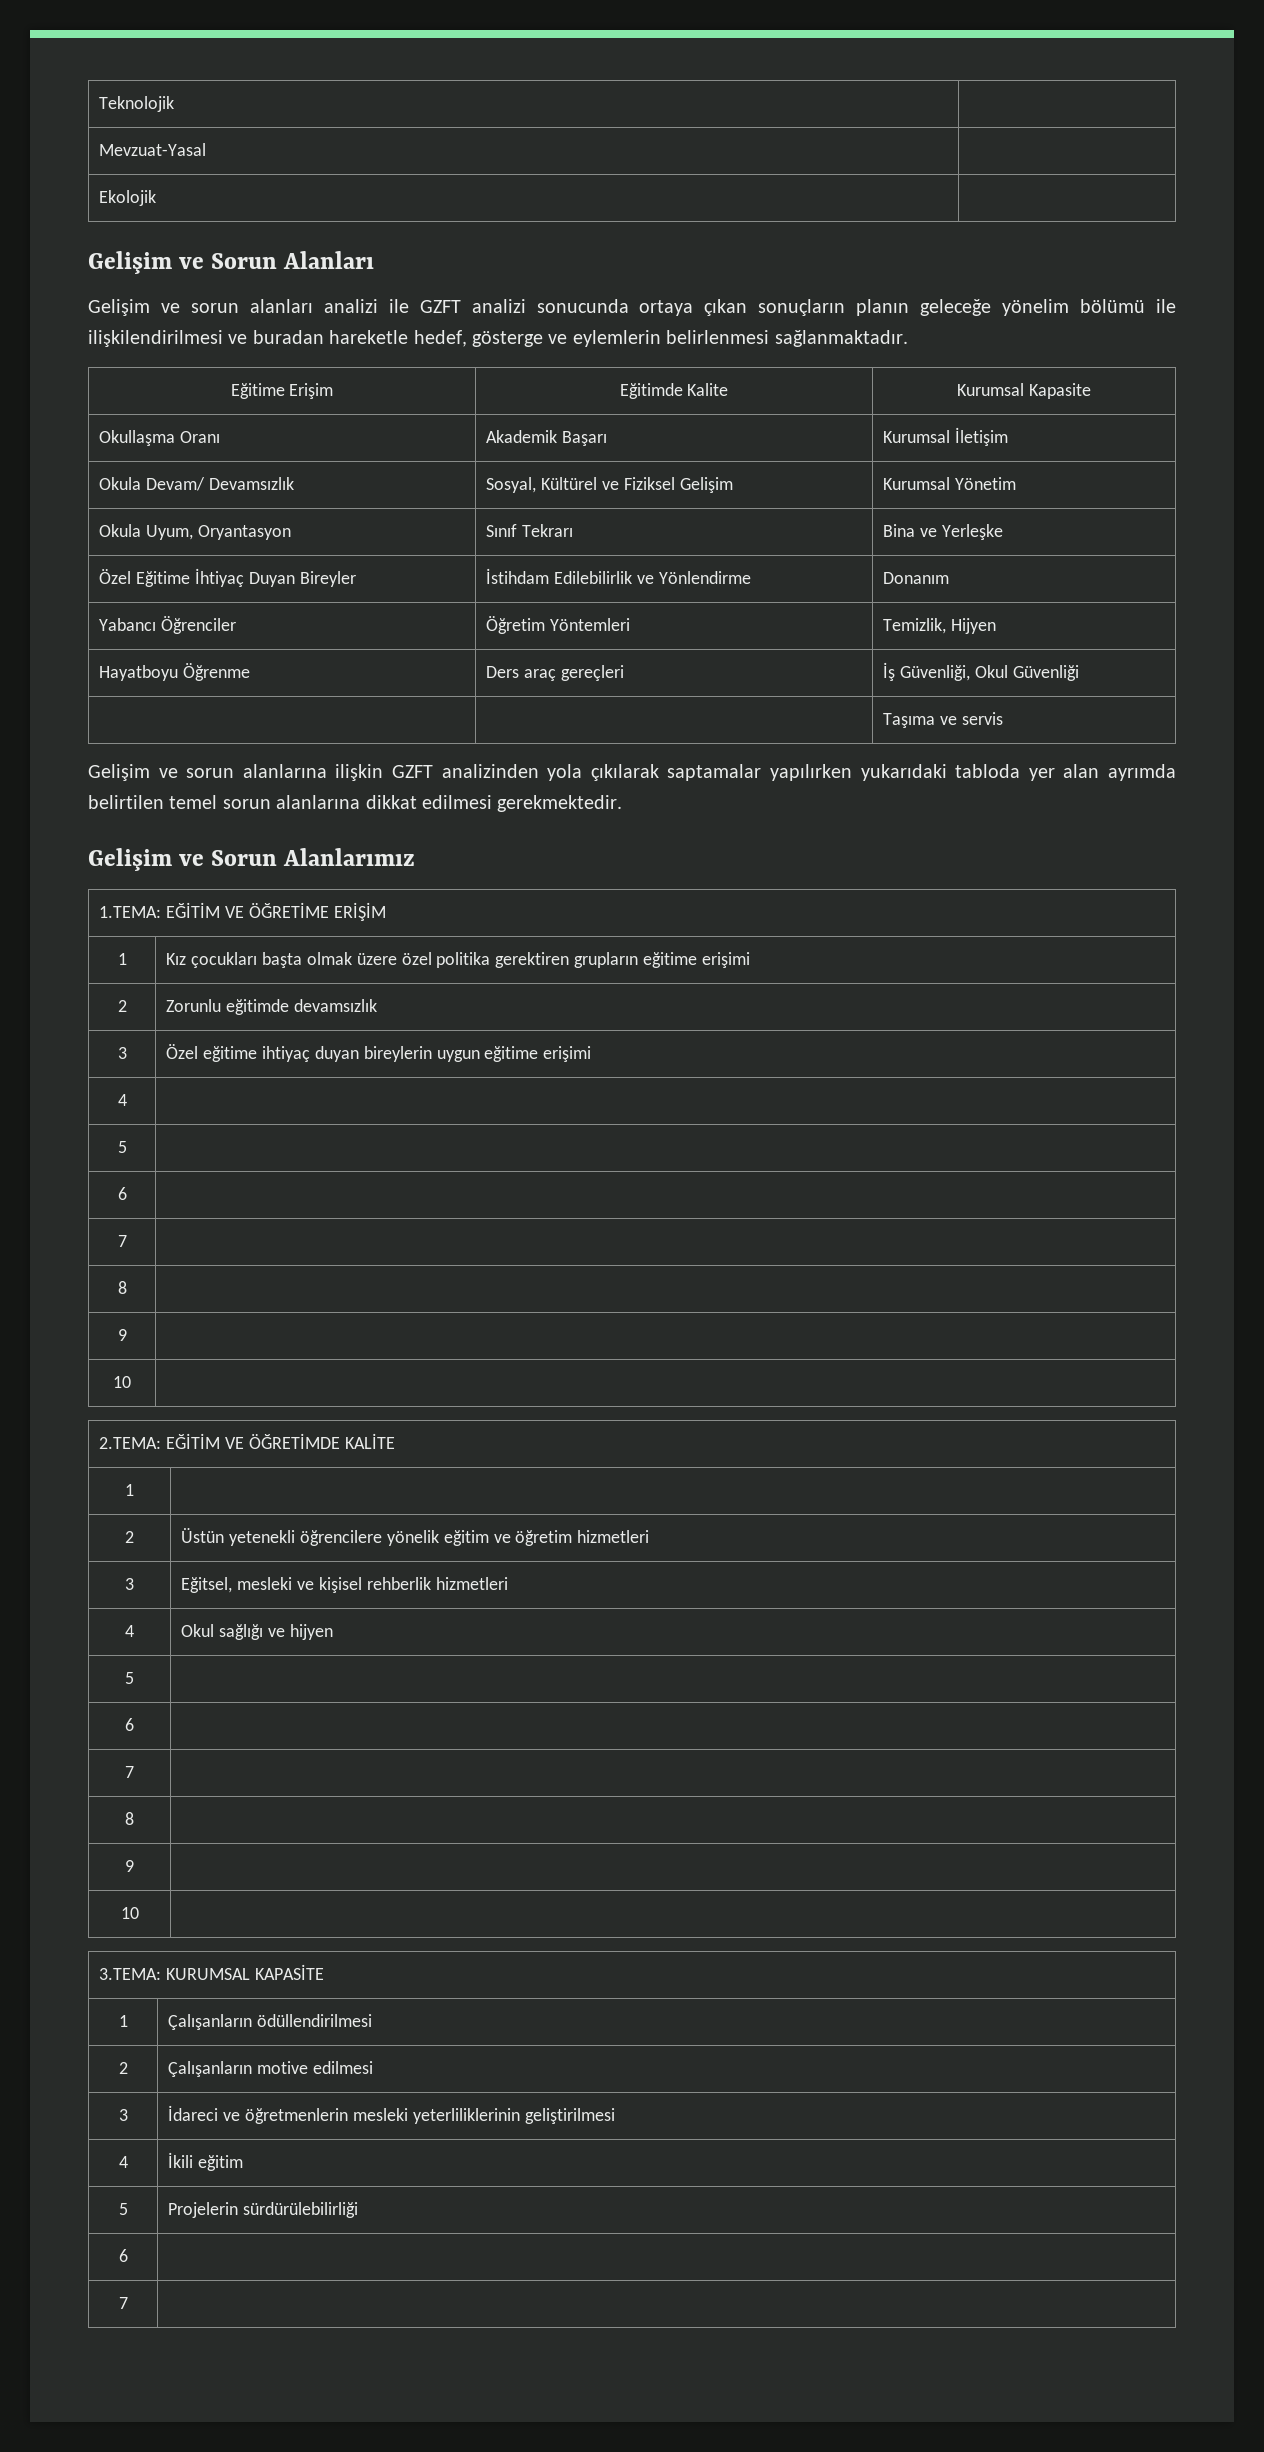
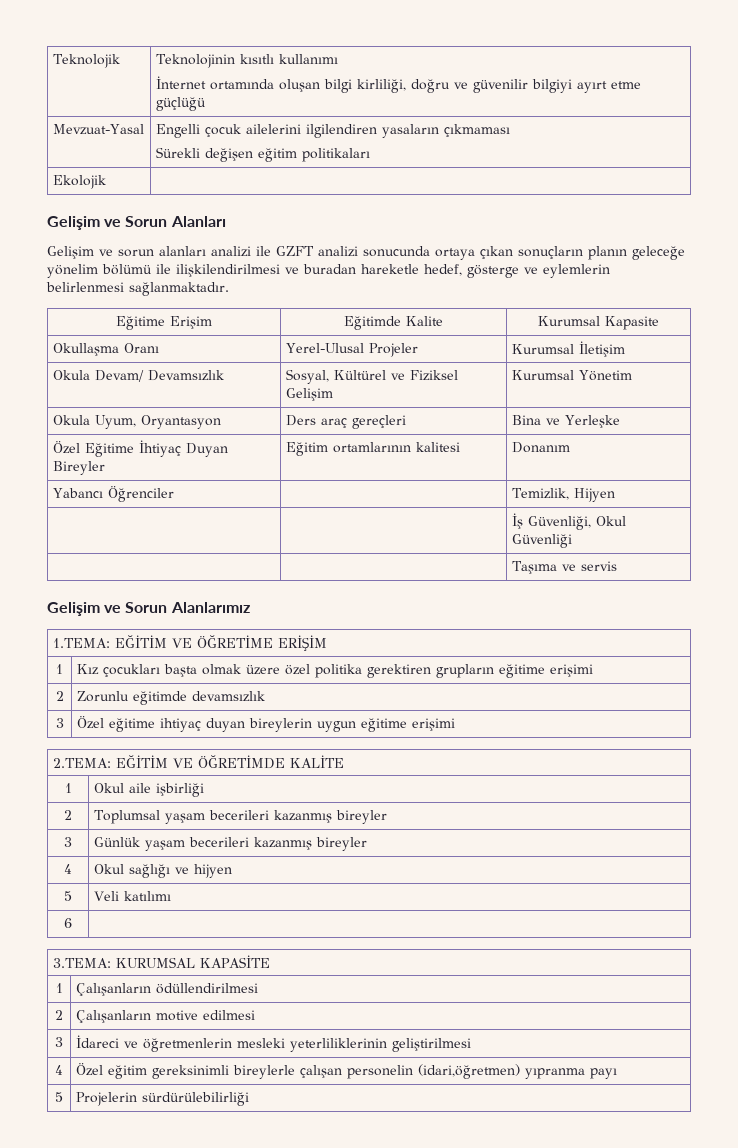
[99,143,207,156] // Mevzuat-Yasal | -> [155,54,338,68] [155,76,641,93] [155,97,206,111] [52,124,144,135] [155,124,510,138] [155,147,370,162] Teknolojinin kısıtlı kullanımı // İnternet ortamında oluşan bilgi kirliliği, doğru ve güvenilir bilgiyi ayırt etme güçlüğü // Mevzuat-Yasal | Engelli çocuk ailelerini ilgilendiren yasaların çıkmaması // Sürekli değişen eğitim politikaları
[486,430,608,446] Akademik Başarı -> [285,343,418,357] Yerel-Ulusal Projeler
[486,524,574,537] Sınıf Tekrarı -> [285,415,406,429] Ders araç gereçleri
[486,568,751,584] İstihdam Edilebilirlik ve Yönlendirme -> [285,442,460,456] Eğitim ortamlarının kalitesi
[486,616,631,634] Öğretim Yöntemleri -> (174, 494) none
[99,663,251,681] [486,665,624,681] Hayatboyu Öğrenme | Ders araç gereçleri -> (615, 495) |
[88,764,1177,781] [88,795,623,812] // Gelişim ve sorun alanlarına ilişkin GZFT analizinden yola çıkılarak saptamalar yapılırken yukarıdaki tabloda yer alan ayrımda belirtilen temel sorun alanlarına dikkat edilmesi gerekmektedir. -> (617, 566) none
[117,1094,127,1106] [117,1141,127,1153] [117,1187,127,1200] [117,1235,127,1247] [117,1281,127,1294] [117,1329,127,1341] [113,1376,131,1388] // 4 | // 5 | // 6 | // 7 | // 8 | // 9 | // 10 | -> (455, 724) none
[125,1531,134,1543] [181,1528,650,1546] [125,1578,134,1590] [181,1577,508,1593] // 2 | Üstün yetenekli öğrencilere yönelik eğitim ve öğretim hizmetleri // 3 | Eğitsel, mesleki ve kişisel rehberlik hizmetleri -> [93,783,204,797] [64,810,72,820] [93,810,387,824] [64,837,72,847] [93,837,367,851] Okul aile işbirliği // 2 | Toplumsal yaşam becerileri kazanmış bireyler // 3 | Günlük yaşam becerileri kazanmış bireyler
[125,1718,134,1731] [125,1766,134,1778] [125,1812,134,1825] [125,1860,134,1872] [120,1907,139,1919] // 6 | // 7 | // 8 | // 9 | // 10 | -> [93,891,171,901] [64,918,72,928] Veli katılımı // 6 |
[168,2152,244,2171] İkili eğitim -> [75,1063,617,1079] Özel eğitim gereksinimli bireylerle çalışan personelin (idari,öğretmen) yıpranma payı
[118,2249,128,2262] [118,2297,128,2309] // 6 | // 7 | -> (249, 1099) none

